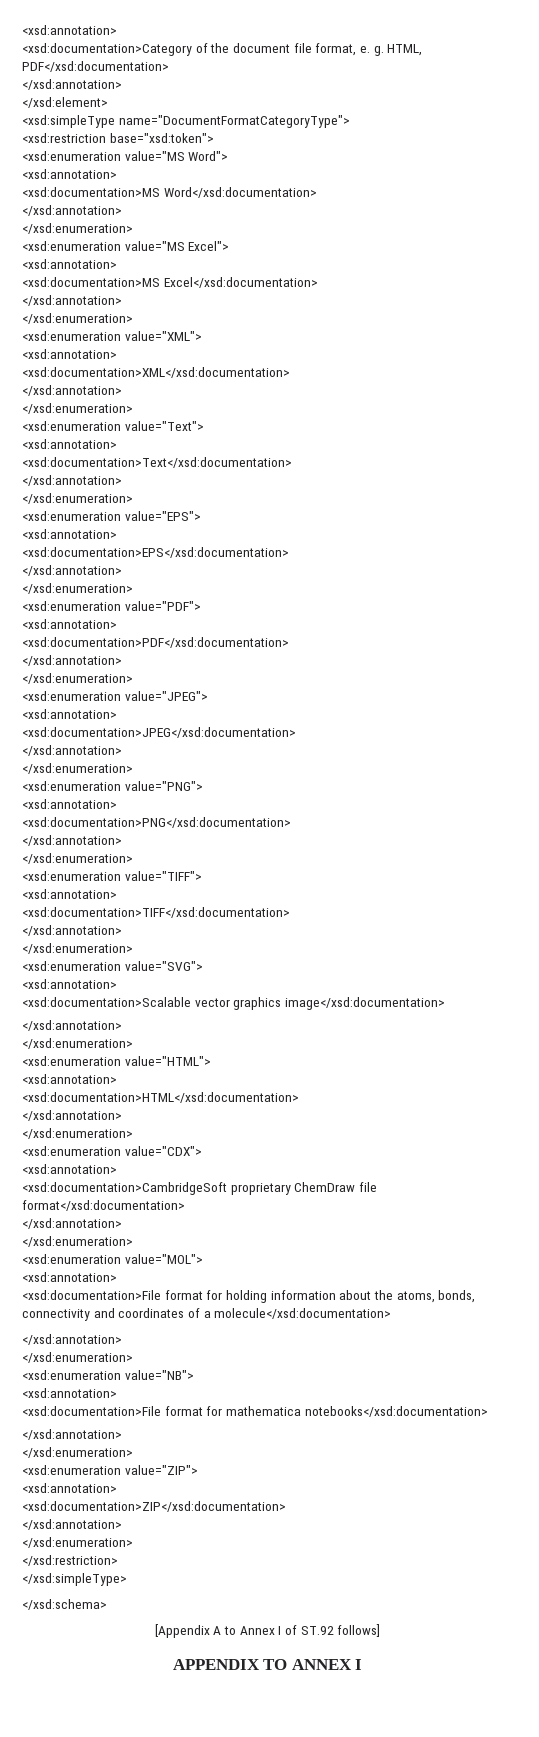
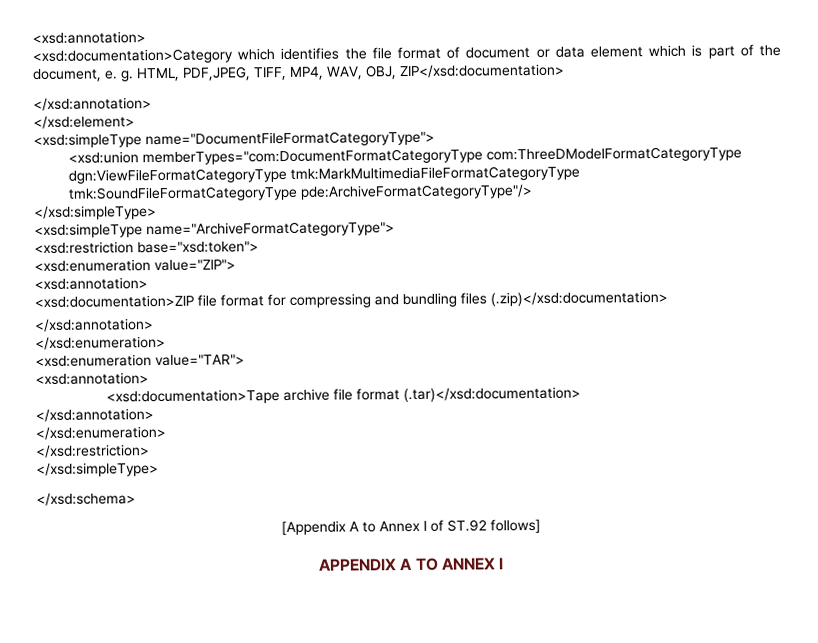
[195,43,423,56] [22,61,169,72] [22,79,122,90] [22,97,108,108] [22,115,350,128] of the document file format, e. g. HTML, PDF</xsd:documentation> // </xsd:annotation> // </xsd:element> // <xsd:simpleType name="DocumentFormatCategoryType"> -> [237,44,782,61] [32,63,565,83] [33,97,152,112] [33,115,135,130] [33,130,435,149] [68,146,743,166] [68,165,581,184] [68,184,534,202] [34,205,157,221] [34,221,395,239] which identifies the file format of document or data element which is part of the document, e. g. HTML, PDF,JPEG, TIFF, MP4, WAV, OBJ, ZIP</xsd:documentation> // </xsd:annotation> // </xsd:element> // <xsd:simpleType name="DocumentFileFormatCategoryType"> // <xsd:union memberTypes="com:DocumentFormatCategoryType com:ThreeDModelFormatCategoryType dgn:ViewFileFormatCategoryType tmk:MarkMultimediaFileFormatCategoryType tmk:SoundFileFormatCategoryType pde:ArchiveFormatCategoryType"/> // </xsd:simpleType> // <xsd:simpleType name="ArchiveFormatCategoryType">
[124,151,229,161] [22,169,117,179] [22,187,317,198] [22,205,122,216] [22,223,133,234] [22,241,230,251] [22,259,117,269] [22,277,318,288] [22,295,122,306] [22,313,133,324] [22,331,202,341] [22,349,117,359] [22,367,290,378] [22,385,122,396] [22,403,133,414] [22,421,204,431] [22,439,117,449] [22,457,292,468] [22,475,122,486] [22,493,133,504] [22,511,201,521] [22,529,117,539] [22,547,289,558] [22,565,122,576] [22,583,133,594] [22,601,201,611] [22,619,117,629] [22,637,289,648] [22,655,122,666] [22,673,133,684] [22,691,208,701] [22,709,117,719] [22,727,296,738] [22,745,122,756] [22,763,133,774] [22,781,203,791] [22,799,117,809] [22,817,291,828] [22,835,122,846] [22,853,133,864] [22,871,202,881] [22,889,117,899] [22,907,290,918] [22,925,122,936] [22,943,133,954] [22,961,203,971] [22,979,117,989] [22,997,445,1010] [22,1020,122,1031] [22,1038,133,1049] [22,1056,211,1066] [22,1074,117,1084] [22,1092,299,1103] [22,1110,122,1121] [22,1128,133,1139] [22,1146,202,1156] [22,1164,117,1174] [22,1182,377,1195] [22,1200,185,1211] [22,1218,122,1229] [22,1236,133,1247] [22,1254,203,1264] [22,1272,117,1282] [22,1290,476,1303] [22,1308,392,1321] [22,1334,122,1345] [22,1352,133,1363] [22,1370,194,1380] [22,1388,117,1398] [22,1406,488,1417] [22,1429,122,1440] [22,1447,133,1458] [22,1465,198,1475] [22,1483,117,1493] [22,1501,286,1512] value="MS Word"> // <xsd:annotation> // <xsd:documentation>MS Word</xsd:documentation> // </xsd:annotation> // </xsd:enumeration> // <xsd:enumeration value="MS Excel"> // <xsd:annotation> // <xsd:documentation>MS Excel</xsd:documentation> // </xsd:annotation> // </xsd:enumeration> // <xsd:enumeration value="XML"> // <xsd:annotation> // <xsd:documentation>XML</xsd:documentation> // </xsd:annotation> // </xsd:enumeration> // <xsd:enumeration value="Text"> // <xsd:annotation> // <xsd:documentation>Text</xsd:documentation> // </xsd:annotation> // </xsd:enumeration> // <xsd:enumeration value="EPS"> // <xsd:annotation> // <xsd:documentation>EPS</xsd:documentation> // </xsd:annotation> // </xsd:enumeration> // <xsd:enumeration value="PDF"> // <xsd:annotation> // <xsd:documentation>PDF</xsd:documentation> // </xsd:annotation> // </xsd:enumeration> // <xsd:enumeration value="JPEG"> // <xsd:annotation> // <xsd:documentation>JPEG</xsd:documentation> // </xsd:annotation> // </xsd:enumeration> // <xsd:enumeration value="PNG"> // <xsd:annotation> // <xsd:documentation>PNG</xsd:documentation> // </xsd:annotation> // </xsd:enumeration> // <xsd:enumeration value="TIFF"> // <xsd:annotation> // <xsd:documentation>TIFF</xsd:documentation> // </xsd:annotation> // </xsd:enumeration> // <xsd:enumeration value="SVG"> // <xsd:annotation> // <xsd:documentation>Scalable vector graphics image</xsd:documentation> // </xsd:annotation> // </xsd:enumeration> // <xsd:enumeration value="HTML"> // <xsd:annotation> // <xsd:documentation>HTML</xsd:documentation> // </xsd:annotation> // </xsd:enumeration> // <xsd:enumeration value="CDX"> // <xsd:annotation> // <xsd:documentation>CambridgeSoft proprietary ChemDraw file format</xsd:documentation> // </xsd:annotation> // </xsd:enumeration> // <xsd:enumeration value="MOL"> // <xsd:annotation> // <xsd:documentation>File format for holding information about the atoms, bonds, connectivity and coordinates of a molecule</xsd:documentation> // </xsd:annotation> // </xsd:enumeration> // <xsd:enumeration value="NB"> // <xsd:annotation> // <xsd:documentation>File format for mathematica notebooks</xsd:documentation> // </xsd:annotation> // </xsd:enumeration> // <xsd:enumeration value="ZIP"> // <xsd:annotation> // <xsd:documentation>ZIP</xsd:documentation> -> [154,259,236,272] [34,277,148,291] [34,290,668,309] [34,318,154,333] [35,335,166,351] [35,354,245,368] [35,372,149,386] [105,386,581,405] value="ZIP"> // <xsd:annotation> // <xsd:documentation>ZIP file format for compressing and bundling files (.zip)</xsd:documentation> // </xsd:annotation> // </xsd:enumeration> // <xsd:enumeration value="TAR"> // <xsd:annotation> // <xsd:documentation>Tape archive file format (.tar)</xsd:documentation>
(260, 1664) none -> [399,557,413,571] A

